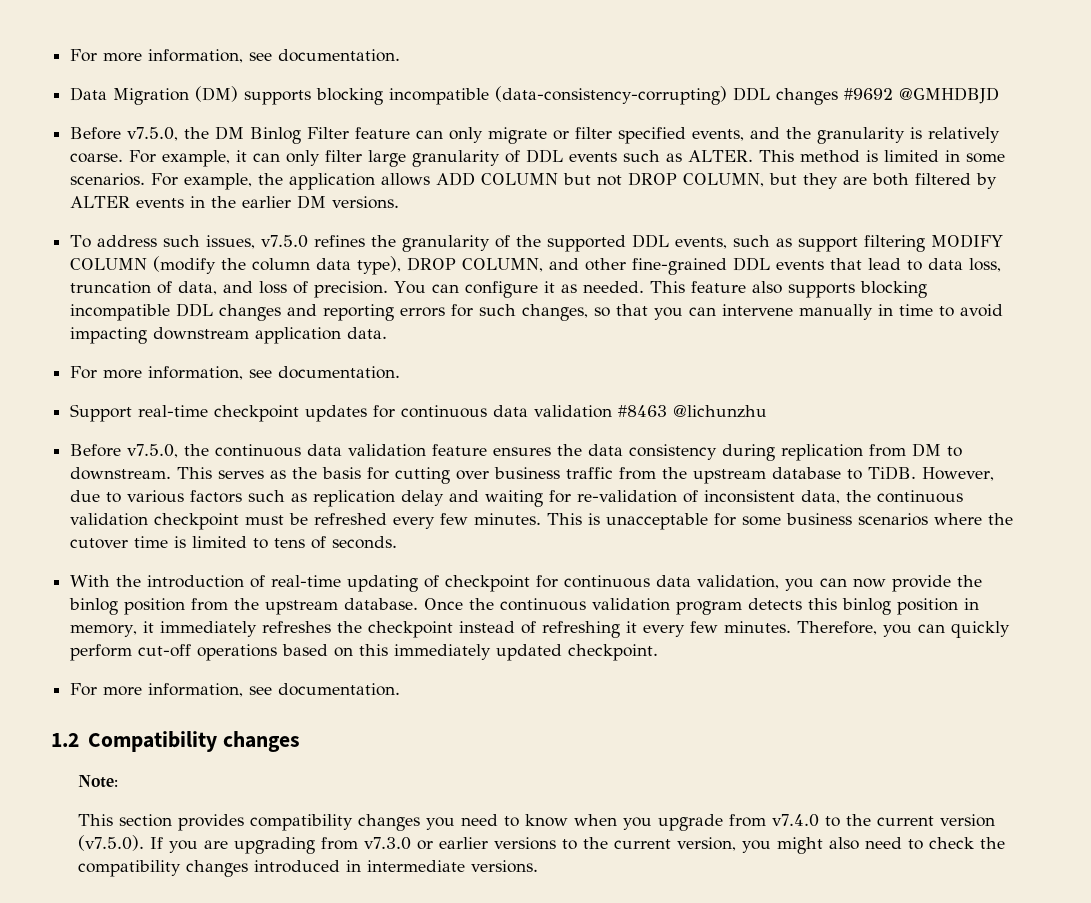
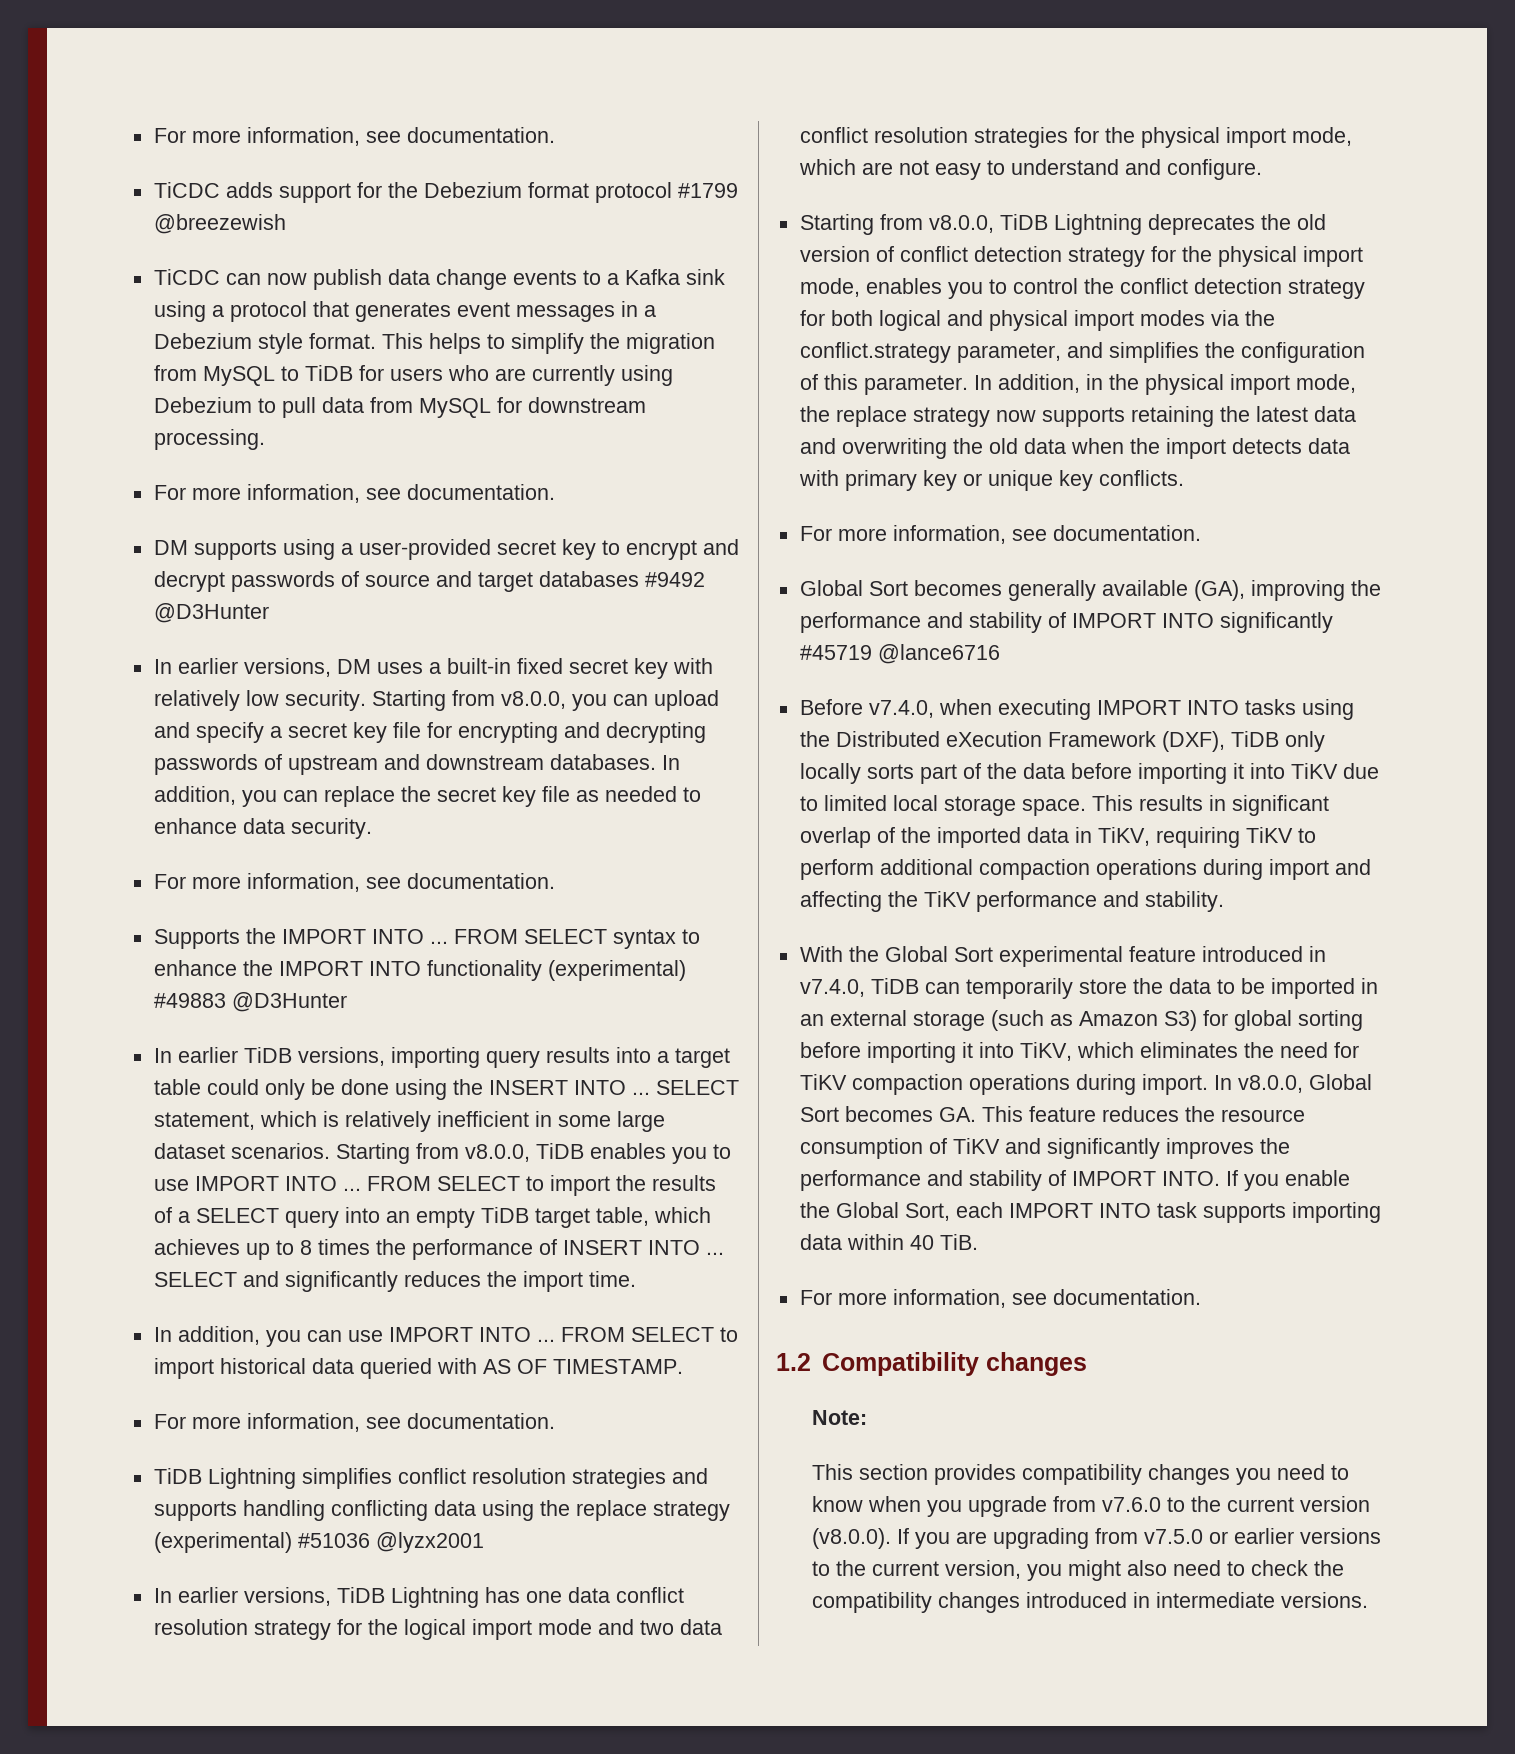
[70,49,401,63] [70,86,1000,105] [70,126,1001,144] [70,149,1006,167] [70,172,998,190] [70,195,400,209] [70,234,1004,252] [70,256,1002,275] [70,281,928,298] [70,303,1004,321] [70,327,388,344] [70,366,401,380] [70,404,768,422] [70,443,963,461] [70,466,995,484] [70,490,964,507] [70,513,1014,530] [70,536,398,549] [70,575,983,592] [69,598,980,615] [70,621,1011,638] [70,644,659,661] For more information, see documentation. // Data Migration (DM) supports blocking incompatible (data-consistency-corrupting) DDL changes #9692 @GMHDBJD // Before v7.5.0, the DM Binlog Filter feature can only migrate or filter specified events, and the granularity is relatively coarse. For example, it can only filter large granularity of DDL events such as ALTER. This method is limited in some scenarios. For example, the application allows ADD COLUMN but not DROP COLUMN, but they are both filtered by ALTER events in the earlier DM versions. // To address such issues, v7.5.0 refines the granularity of the supported DDL events, such as support filtering MODIFY COLUMN (modify the column data type), DROP COLUMN, and other fine-grained DDL events that lead to data loss, truncation of data, and loss of precision. You can configure it as needed. This feature also supports blocking incompatible DDL changes and reporting errors for such changes, so that you can intervene manually in time to avoid impacting downstream application data. // For more information, see documentation. // Support real-time checkpoint updates for continuous data validation #8463 @lichunzhu // Before v7.5.0, the continuous data validation feature ensures the data consistency during replication from DM to downstream. This serves as the basis for cutting over business traffic from the upstream database to TiDB. However, due to various factors such as replication delay and waiting for re-validation of inconsistent data, the continuous validation checkpoint must be refreshed every few minutes. This is unacceptable for some business scenarios where the cutover time is limited to tens of seconds. // With the introduction of real-time updating of checkpoint for continuous data validation, you can now provide the binlog position from the upstream database. Once the continuous validation program detects this binlog position in memory, it immediately refreshes the checkpoint instead of refreshing it every few minutes. Therefore, you can quickly perform cut-off operations based on this immediately updated checkpoint. -> [153,127,555,146] [153,182,738,203] [153,214,286,234] [153,269,725,290] [153,301,656,322] [153,333,715,354] [153,365,673,386] [153,397,646,418] [153,429,265,450] [153,484,555,503] [153,539,739,560] [153,571,705,592] [153,603,269,623] [153,658,713,679] [153,690,719,711] [153,722,706,743] [153,754,680,775] [153,786,701,807] [153,818,372,839] [153,873,555,892] [153,928,700,949] [153,960,686,981] [153,992,347,1012] [153,1047,730,1068] [153,1079,739,1100] [153,1111,665,1132] [153,1143,731,1164] [153,1175,716,1196] [153,1207,711,1228] [153,1239,724,1260] [153,1271,636,1292] [153,1326,738,1347] [153,1358,683,1379] [153,1413,555,1432] [153,1468,708,1489] [153,1500,730,1521] [153,1532,484,1553] [153,1587,684,1608] [153,1619,722,1640] [799,127,1352,148] [798,159,1262,180] [799,214,1326,235] [799,246,1363,267] [799,278,1365,299] [799,310,1275,331] [799,342,1365,363] [799,374,1356,395] [799,406,1356,427] [799,438,1350,459] [798,470,1184,491] [799,525,1201,544] [799,580,1381,601] [799,612,1333,633] [799,644,1000,664] [799,699,1354,720] [799,731,1325,752] [799,763,1379,784] [799,795,1329,816] [799,827,1316,848] [799,859,1371,880] [799,891,1224,912] [799,946,1326,967] [799,978,1378,999] [799,1010,1363,1031] [799,1042,1359,1063] [799,1074,1372,1095] [799,1106,1305,1122] [799,1138,1290,1159] [799,1170,1350,1191] [799,1202,1381,1223] [799,1234,978,1250] For more information, see documentation. // TiCDC adds support for the Debezium format protocol #1799 @breezewish // TiCDC can now publish data change events to a Kafka sink using a protocol that generates event messages in a Debezium style format. This helps to simplify the migration from MySQL to TiDB for users who are currently using Debezium to pull data from MySQL for downstream processing. // For more information, see documentation. // DM supports using a user-provided secret key to encrypt and decrypt passwords of source and target databases #9492 @D3Hunter // In earlier versions, DM uses a built-in fixed secret key with relatively low security. Starting from v8.0.0, you can upload and specify a secret key file for encrypting and decrypting passwords of upstream and downstream databases. In addition, you can replace the secret key file as needed to enhance data security. // For more information, see documentation. // Supports the IMPORT INTO ... FROM SELECT syntax to enhance the IMPORT INTO functionality (experimental) #49883 @D3Hunter // In earlier TiDB versions, importing query results into a target table could only be done using the INSERT INTO ... SELECT statement, which is relatively inefficient in some large dataset scenarios. Starting from v8.0.0, TiDB enables you to use IMPORT INTO ... FROM SELECT to import the results of a SELECT query into an empty TiDB target table, which achieves up to 8 times the performance of INSERT INTO ... SELECT and significantly reduces the import time. // In addition, you can use IMPORT INTO ... FROM SELECT to import historical data queried with AS OF TIMESTAMP. // For more information, see documentation. // TiDB Lightning simplifies conflict resolution strategies and supports handling conflicting data using the replace strategy (experimental) #51036 @lyzx2001 // In earlier versions, TiDB Lightning has one data conflict resolution strategy for the logical import mode and two data conflict resolution strategies for the physical import mode, which are not easy to understand and configure. // Starting from v8.0.0, TiDB Lightning deprecates the old version of conflict detection strategy for the physical import mode, enables you to control the conflict detection strategy for both logical and physical import modes via the conflict.strategy parameter, and simplifies the configuration of this parameter. In addition, in the physical import mode, the replace strategy now supports retaining the latest data and overwriting the old data when the import detects data with primary key or unique key conflicts. // For more information, see documentation. // Global Sort becomes generally available (GA), improving the performance and stability of IMPORT INTO significantly #45719 @lance6716 // Before v7.4.0, when executing IMPORT INTO tasks using the Distributed eXecution Framework (DXF), TiDB only locally sorts part of the data before importing it into TiKV due to limited local storage space. This results in significant overlap of the imported data in TiKV, requiring TiKV to perform additional compaction operations during import and affecting the TiKV performance and stability. // With the Global Sort experimental feature introduced in v7.4.0, TiDB can temporarily store the data to be imported in an external storage (such as Amazon S3) for global sorting before importing it into TiKV, which eliminates the need for TiKV compaction operations during import. In v8.0.0, Global Sort becomes GA. This feature reduces the resource consumption of TiKV and significantly improves the performance and stability of IMPORT INTO. If you enable the Global Sort, each IMPORT INTO task supports importing data within 40 TiB.
[771,814,819,827] v7.4.0 -> [1101,1497,1161,1512] v7.6.0
[77,835,144,851] (v7.5.0). -> [811,1528,891,1549] (v8.0.0).
[363,837,411,850] v7.3.0 -> [1143,1529,1203,1544] v7.5.0

